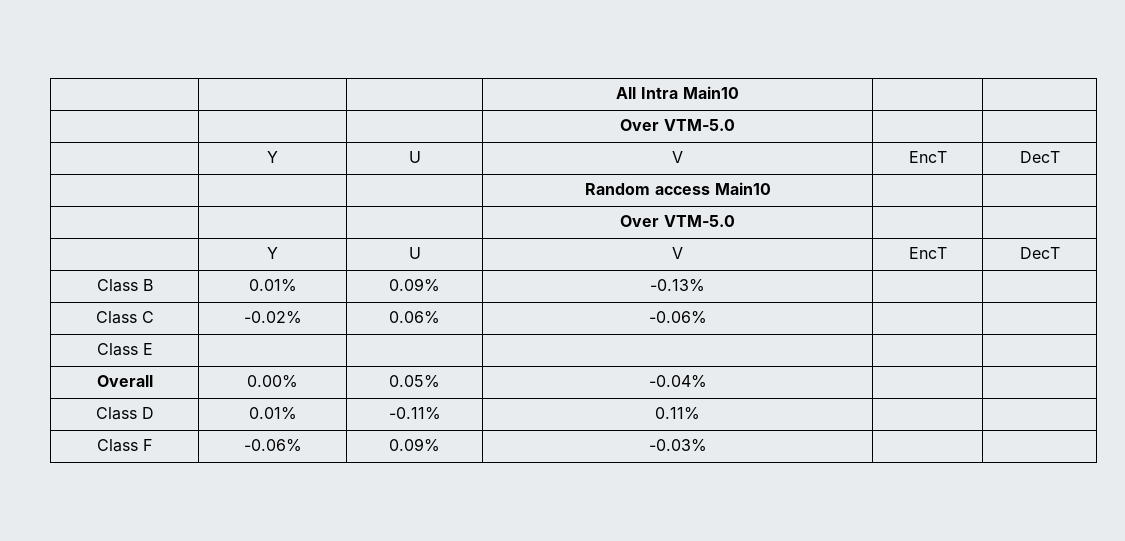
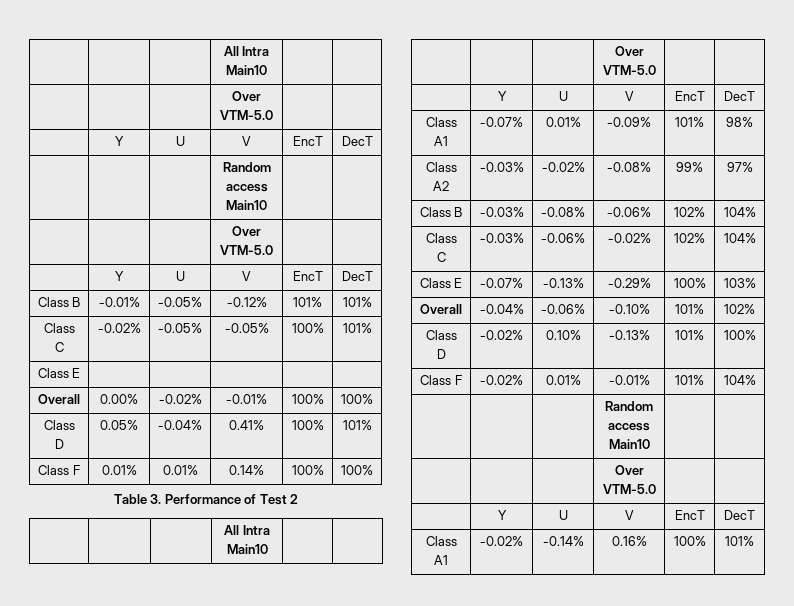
[248,279,297,292] [389,278,440,292] [650,279,705,292] 0.01% | 0.09% | -0.13% | | -> [98,297,140,307] [158,297,202,307] [226,297,267,307] [293,297,322,307] [342,297,372,307] -0.01% | -0.05% | -0.12% | 101% | 101%
[389,311,440,324] [648,311,707,324] 0.06% | -0.06% | | -> [158,323,202,333] [224,323,269,333] [291,323,324,333] [342,323,372,333] -0.05% | -0.05% | 100% | 101%
[389,375,440,388] [648,375,707,388] [95,407,154,420] [248,407,297,420] [388,407,441,420] [655,407,700,420] [97,439,152,452] [243,439,302,452] [389,438,440,452] [648,439,707,452] 0.05% | -0.04% | | // Class D | 0.01% | -0.11% | 0.11% | | // Class F | -0.06% | 0.09% | -0.03% | | -> [158,394,202,404] [226,394,267,404] [291,394,324,404] [341,394,373,404] [43,420,75,430] [54,439,64,449] [100,420,138,430] [158,420,202,430] [229,420,264,430] [291,420,324,430] [342,420,372,430] [38,465,80,475] [101,465,137,475] [162,465,198,475] [229,465,264,475] [291,465,324,475] [341,465,373,475] [113,494,299,505] [224,525,270,535] [226,544,268,554] [614,46,644,56] [602,65,656,75] [497,91,507,101] [558,91,568,101] [624,91,634,101] [674,91,705,101] [724,91,755,101] [425,117,457,127] [434,136,448,146] [480,117,523,127] [545,117,581,127] [607,117,651,127] [675,117,704,127] [726,117,753,127] [425,162,457,172] [433,181,449,191] [479,162,524,172] [541,162,585,172] [607,162,651,172] [676,162,703,172] [726,162,753,172] [419,207,463,217] [479,207,524,217] [541,207,585,217] [607,207,651,217] [674,207,705,217] [723,207,756,217] [425,233,457,243] [436,252,446,262] [479,233,524,243] [541,233,585,243] [607,233,651,243] [674,233,705,243] [723,233,756,243] [419,278,463,288] [480,278,523,288] [542,278,584,288] [607,278,651,288] [673,278,706,288] [723,278,756,288] [420,304,462,314] [479,304,524,314] [541,304,585,314] [608,304,650,314] [675,304,704,314] [724,304,755,314] [425,330,457,340] [436,349,446,359] [480,330,523,340] [545,330,581,340] [608,330,650,340] [675,330,704,340] [723,330,756,340] [420,375,462,385] [480,375,523,385] [545,375,581,385] [608,375,650,385] [675,375,704,385] [723,375,756,385] [605,401,653,411] [608,423,650,431] [608,439,650,449] [614,465,644,475] [602,484,656,494] [497,510,507,520] [558,510,568,520] [624,510,634,520] [674,510,705,520] [724,510,755,520] [425,536,457,546] [434,555,448,565] [480,536,523,546] [542,536,584,546] [611,536,647,546] [673,536,706,546] [725,536,754,546] -0.02% | -0.01% | 100% | 100% // Class D | 0.05% | -0.04% | 0.41% | 100% | 101% // Class F | 0.01% | 0.01% | 0.14% | 100% | 100% // Table 3. Performance of Test 2 // | | | All Intra Main10 | | // | | | Over VTM-5.0 | | // | Y | U | V | EncT | DecT // Class A1 | -0.07% | 0.01% | -0.09% | 101% | 98% // Class A2 | -0.03% | -0.02% | -0.08% | 99% | 97% // Class B | -0.03% | -0.08% | -0.06% | 102% | 104% // Class C | -0.03% | -0.06% | -0.02% | 102% | 104% // Class E | -0.07% | -0.13% | -0.29% | 100% | 103% // Overall | -0.04% | -0.06% | -0.10% | 101% | 102% // Class D | -0.02% | 0.10% | -0.13% | 101% | 100% // Class F | -0.02% | 0.01% | -0.01% | 101% | 104% // | | | Random access Main10 | | // | | | Over VTM-5.0 | | // | Y | U | V | EncT | DecT // Class A1 | -0.02% | -0.14% | 0.16% | 100% | 101%

